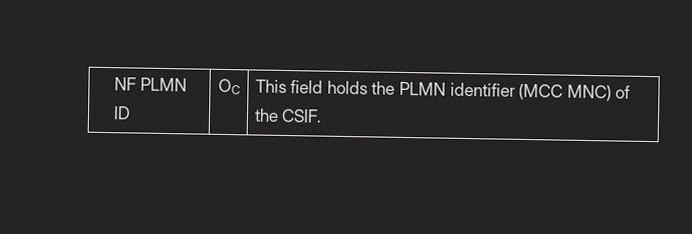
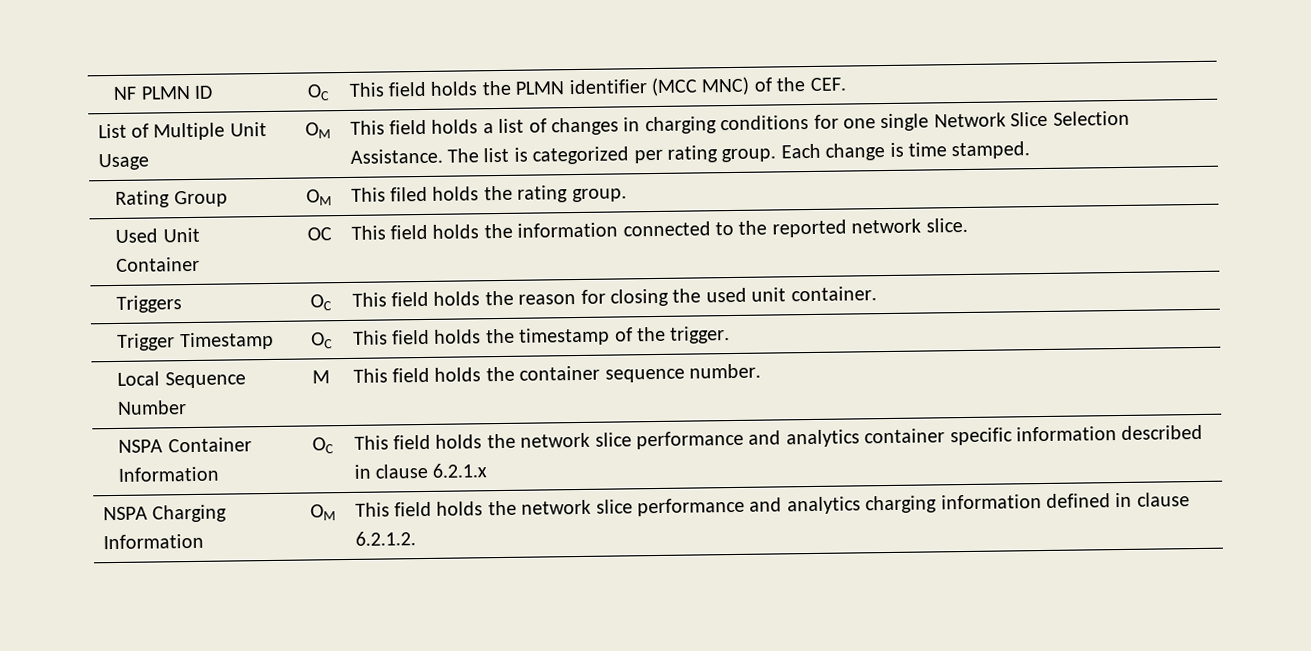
[281,108,323,123] CSIF. -> [809,77,846,91] [97,122,267,141] [97,153,149,171] [305,122,331,139] [349,110,1130,136] [349,141,1031,165] [115,190,228,208] [306,189,332,206] [350,185,627,203] [115,227,200,243] [116,256,201,272] [306,227,332,241] [350,217,968,240] [116,295,183,313] [309,294,332,311] [351,286,877,307] [117,331,274,351] [310,332,333,349] [352,326,731,346] [117,371,246,389] [117,400,188,415] [312,370,330,384] [352,363,762,383] [118,437,252,453] [118,466,220,482] [311,437,334,454] [353,424,1204,450] [353,463,488,479] [102,504,228,523] [102,533,204,550] [310,504,336,521] [354,492,1190,517] [354,531,416,546] CEF. // List of Multiple Unit Usage | OM | This field holds a list of changes in charging conditions for one single Network Slice Selection Assistance. The list is categorized per rating group. Each change is time stamped. // Rating Group | OM | This filed holds the rating group. // Used Unit Container | OC | This field holds the information connected to the reported network slice. // Triggers | OC | This field holds the reason for closing the used unit container. // Trigger Timestamp | OC | This field holds the timestamp of the trigger. // Local Sequence Number | M | This field holds the container sequence number. // NSPA Container Information | OC | This field holds the network slice performance and analytics container specific information described in clause 6.2.1.x // NSPA Charging Information | OM | This field holds the network slice performance and analytics charging information defined in clause 6.2.1.2.

